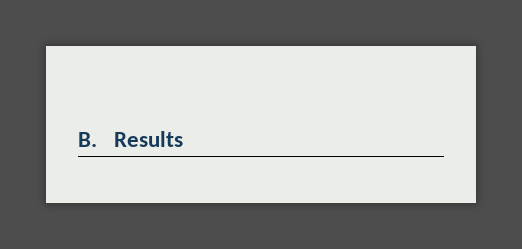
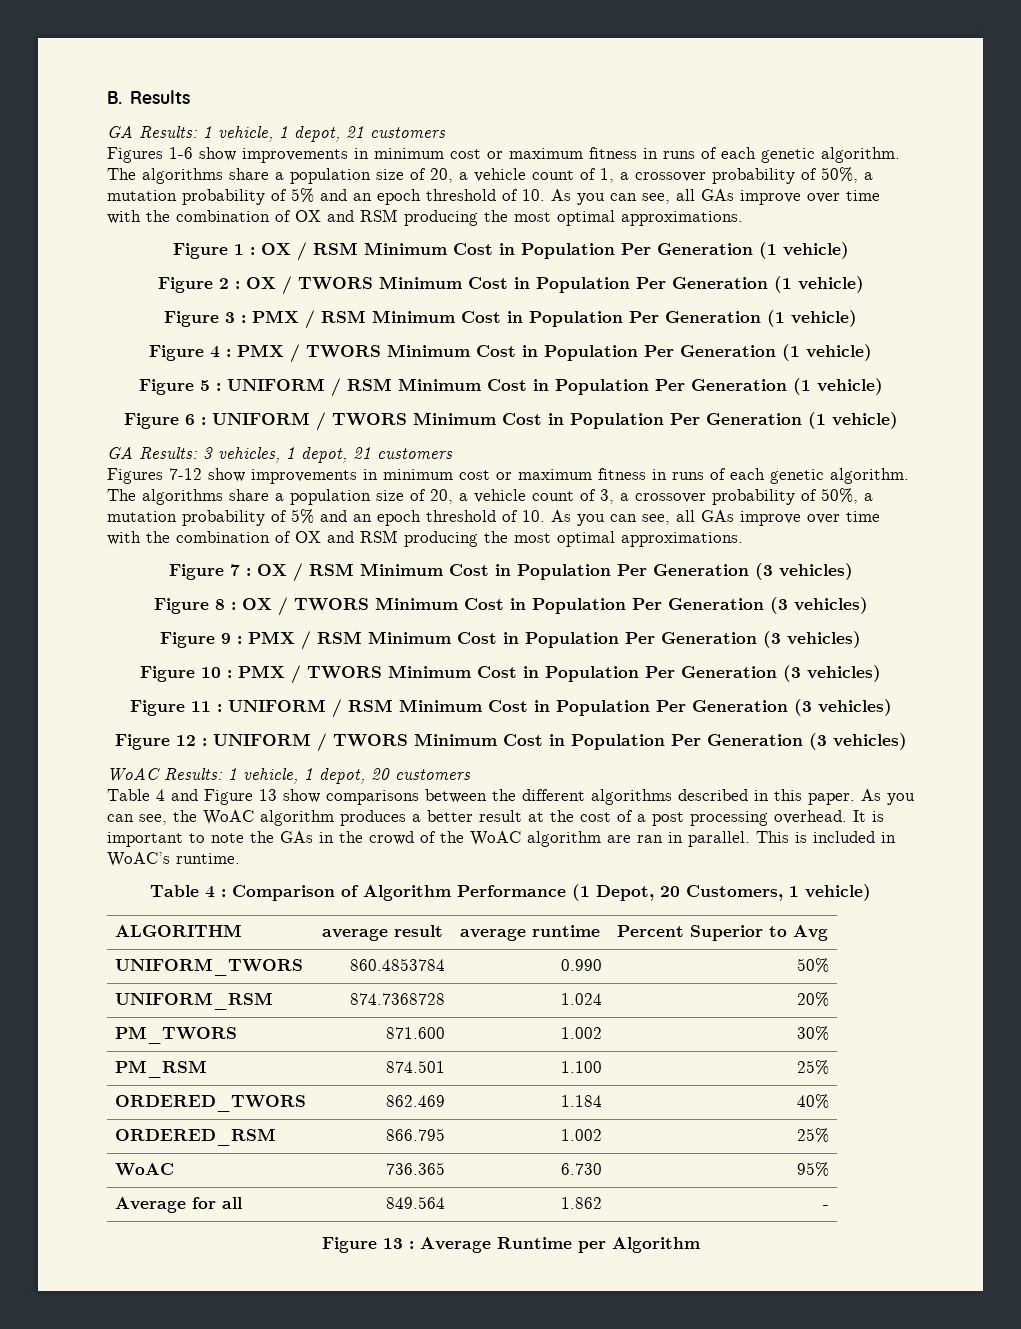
(183, 139) none -> [107,126,446,142] [107,147,900,163] [107,167,873,184] [107,188,880,205] [107,209,743,226] [172,242,849,261] [157,276,864,295] [164,310,857,329] [149,344,872,363] [138,378,883,397] [123,412,898,431] [107,447,453,463] [107,468,909,484] [107,488,873,505] [107,509,880,526] [107,530,743,547] [168,563,853,582] [153,597,868,616] [160,631,861,650] [140,665,881,684] [129,699,892,718] [114,733,907,752] [107,768,471,784] [107,789,915,805] [107,810,884,826] [107,831,896,847] [107,852,240,867] [150,884,871,901] [114,924,242,937] [321,925,443,941] [459,925,600,941] [616,925,828,941] [114,958,303,976] [350,958,446,971] [561,959,603,971] [797,958,830,973] [114,992,273,1010] [350,993,446,1005] [561,993,603,1005] [797,992,830,1007] [114,1026,237,1044] [386,1027,446,1039] [561,1027,603,1039] [797,1026,830,1041] [114,1060,207,1078] [386,1060,446,1073] [561,1061,603,1073] [797,1060,830,1075] [114,1095,306,1112] [386,1095,446,1107] [561,1095,603,1107] [797,1094,830,1109] [114,1128,276,1146] [386,1128,446,1141] [561,1129,603,1141] [797,1128,830,1143] [114,1163,174,1176] [386,1162,446,1175] [561,1163,603,1175] [797,1162,830,1177] [114,1197,242,1213] [386,1196,446,1209] [561,1197,603,1209] [823,1205,830,1209] [321,1237,700,1253] // GA Results: 1 vehicle, 1 depot, 21 customers // Figures 1-6 show improvements in minimum cost or maximum fitness in runs of each genetic algorithm. The algorithms share a population size of 20, a vehicle count of 1, a crossover probability of 50%, a mutation probability of 5% and an epoch threshold of 10. As you can see, all GAs improve over time with the combination of OX and RSM producing the most optimal approximations. // Figure 1 : OX / RSM Minimum Cost in Population Per Generation (1 vehicle) // Figure 2 : OX / TWORS Minimum Cost in Population Per Generation (1 vehicle) // Figure 3 : PMX / RSM Minimum Cost in Population Per Generation (1 vehicle) // Figure 4 : PMX / TWORS Minimum Cost in Population Per Generation (1 vehicle) // Figure 5 : UNIFORM / RSM Minimum Cost in Population Per Generation (1 vehicle) // Figure 6 : UNIFORM / TWORS Minimum Cost in Population Per Generation (1 vehicle) // GA Results: 3 vehicles, 1 depot, 21 customers // Figures 7-12 show improvements in minimum cost or maximum fitness in runs of each genetic algorithm. The algorithms share a population size of 20, a vehicle count of 3, a crossover probability of 50%, a mutation probability of 5% and an epoch threshold of 10. As you can see, all GAs improve over time with the combination of OX and RSM producing the most optimal approximations. // Figure 7 : OX / RSM Minimum Cost in Population Per Generation (3 vehicles) // Figure 8 : OX / TWORS Minimum Cost in Population Per Generation (3 vehicles) // Figure 9 : PMX / RSM Minimum Cost in Population Per Generation (3 vehicles) // Figure 10 : PMX / TWORS Minimum Cost in Population Per Generation (3 vehicles) // Figure 11 : UNIFORM / RSM Minimum Cost in Population Per Generation (3 vehicles) // Figure 12 : UNIFORM / TWORS Minimum Cost in Population Per Generation (3 vehicles) // WoAC Results: 1 vehicle, 1 depot, 20 customers // Table 4 and Figure 13 show comparisons between the different algorithms described in this paper. As you can see, the WoAC algorithm produces a better result at the cost of a post processing overhead. It is important to note the GAs in the crowd of the WoAC algorithm are ran in parallel. This is included in WoAC’s runtime. // Table 4 : Comparison of Algorithm Performance (1 Depot, 20 Customers, 1 vehicle) // ALGORITHM | average result | average runtime | Percent Superior to Avg // UNIFORM_TWORS | 860.4853784 | 0.990 | 50% // UNIFORM_RSM | 874.7368728 | 1.024 | 20% // PM_TWORS | 871.600 | 1.002 | 30% // PM_RSM | 874.501 | 1.100 | 25% // ORDERED_TWORS | 862.469 | 1.184 | 40% // ORDERED_RSM | 866.795 | 1.002 | 25% // WoAC | 736.365 | 6.730 | 95% // Average for all | 849.564 | 1.862 | - // Figure 13 : Average Runtime per Algorithm

